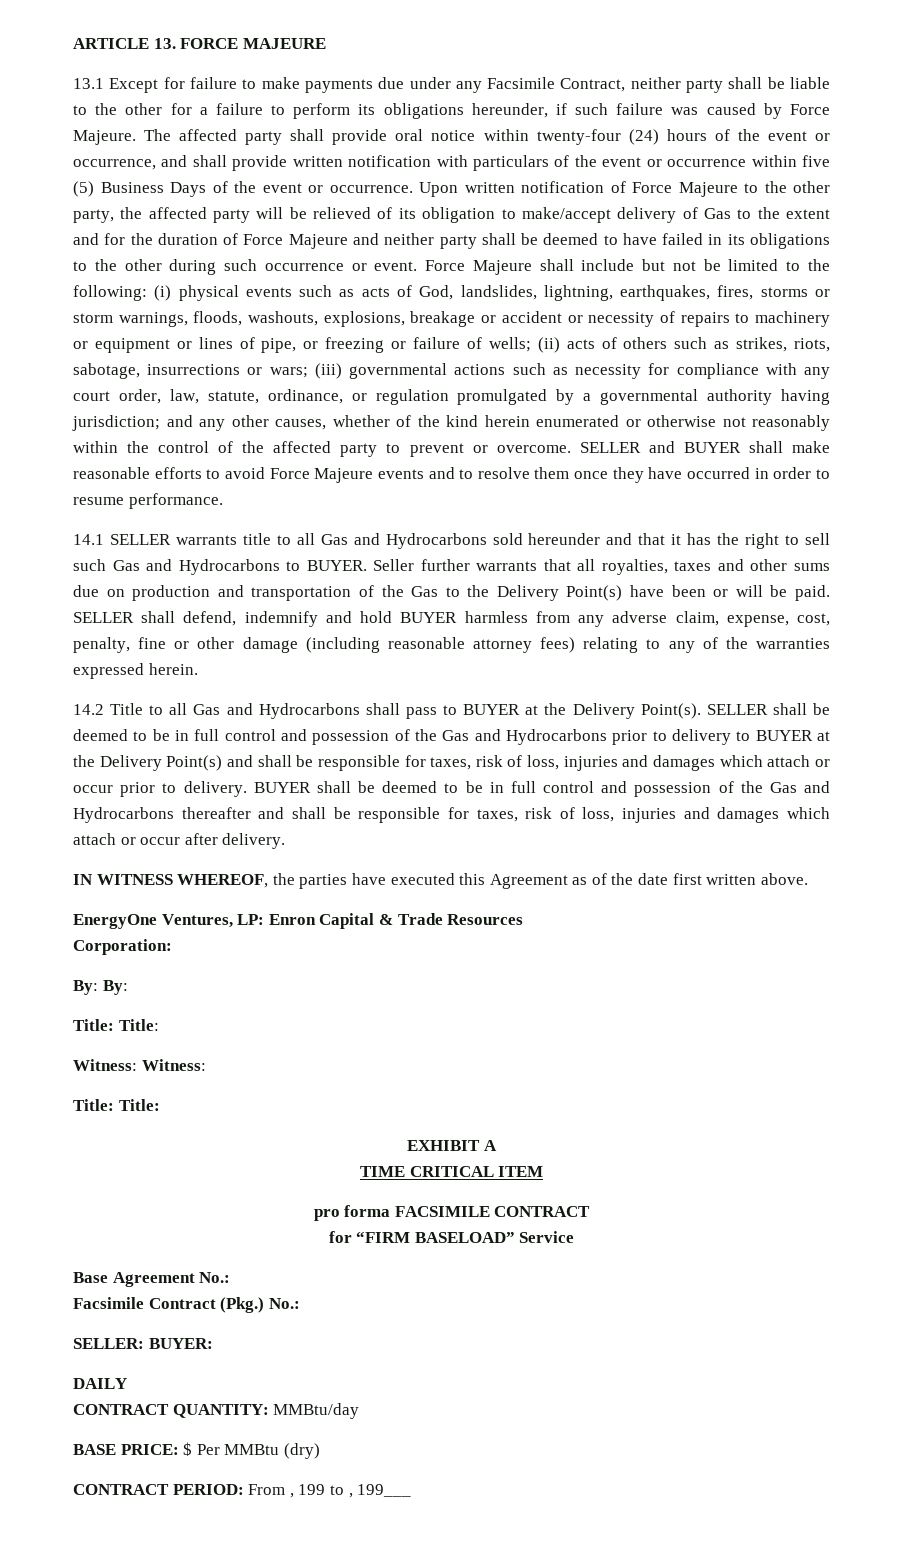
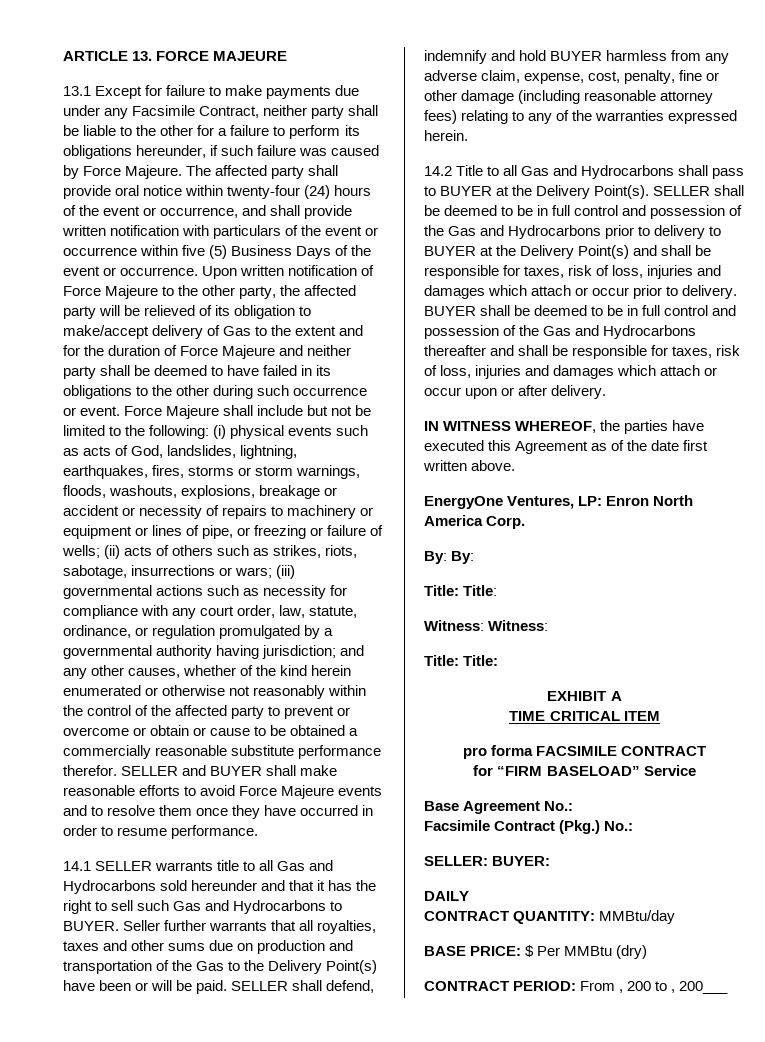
[496,445,571,453] overcome. -> [63,725,359,736] [63,745,382,759] [63,765,117,776] overcome or obtain or cause to be obtained a commercially reasonable substitute performance therefor.
(181, 841) none -> [465,387,515,399] upon or
[319,913,524,929] [73,939,172,955] Capital & Trade Resources // Corporation: -> [653,495,694,506] [424,515,526,529] North America Corp.
[298,1484,326,1495] 199 -> [627,981,652,991] 200
[357,1484,412,1497] 199___ -> [679,981,729,994] 200___

